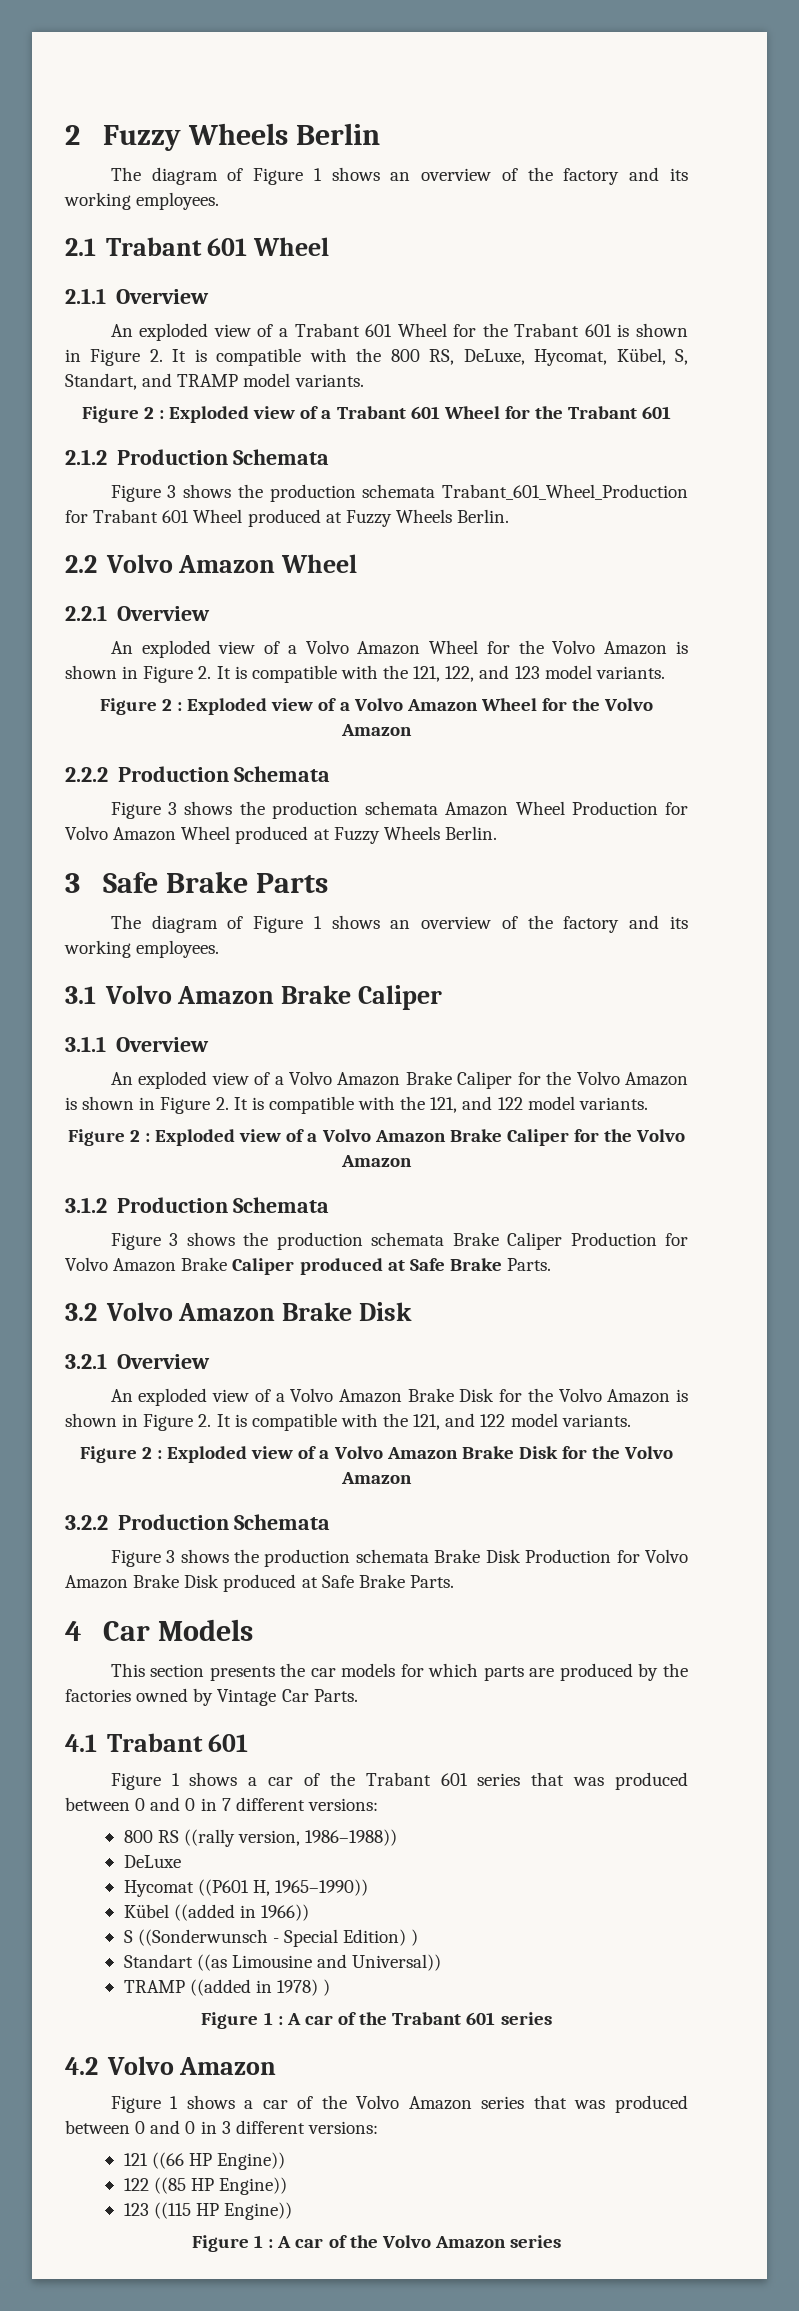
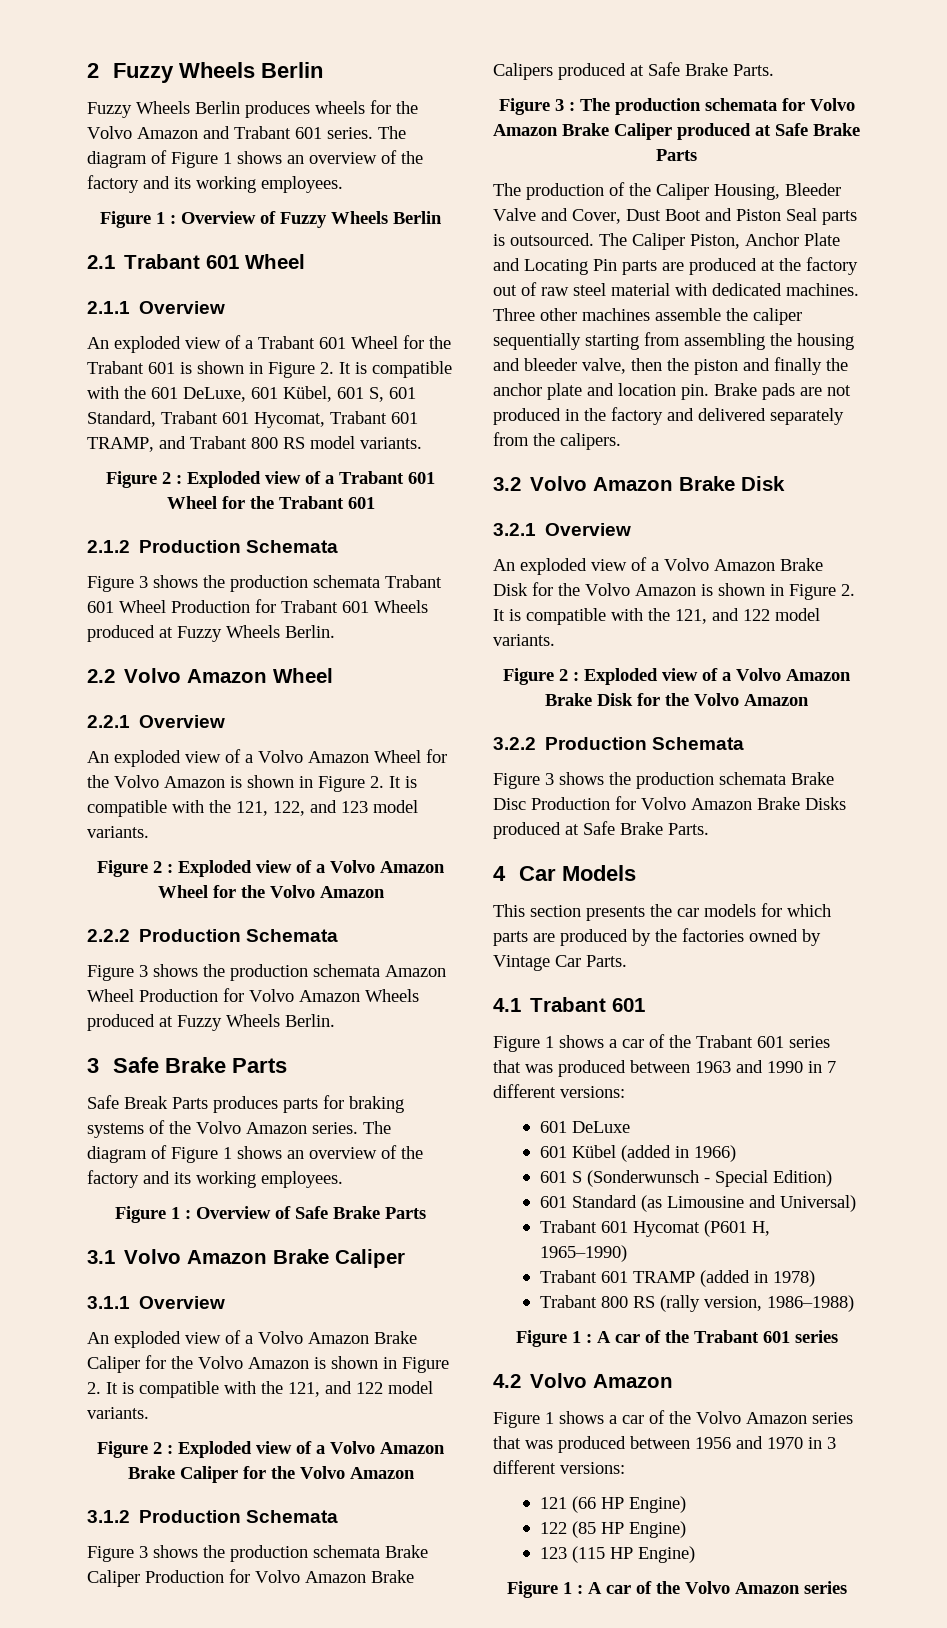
(380, 134) none -> [87,100,418,118] [87,126,373,139] Fuzzy Wheels Berlin produces wheels for the Volvo Amazon and Trabant 601 series.
(220, 201) none -> [100,211,442,228] // Figure 1 : Overview of Fuzzy Wheels Berlin
[390,348,688,366] [65,373,239,390] 800 RS, DeLuxe, Hycomat, Kübel, S, Standart, and TRAMP -> [151,386,416,402] [87,411,418,428] [87,436,305,452] 601 DeLuxe, 601 Kübel, 601 S, 601 Standard, Trabant 601 Hycomat, Trabant 601 TRAMP, and Trabant 800 RS
[442,484,689,500] Trabant_601_Wheel_Production -> [385,575,442,588] [87,600,250,613] Trabant 601 Wheel Production
[193,509,243,523] Wheel -> [374,600,428,613] Wheels
[181,826,231,840] Wheel -> [365,989,419,1002] Wheels
(328, 883) none -> [87,1095,404,1113] [87,1120,358,1138] Safe Break Parts produces parts for braking systems of the Volvo Amazon series.
(220, 949) none -> [115,1206,426,1223] // Figure 1 : Overview of Safe Brake Parts
(228, 1264) none -> [493,62,774,80] [498,98,855,115] [493,123,609,136] Calipers produced at Safe Brake Parts. // Figure 3 : The production schemata for Volvo Amazon Brake
[507,1258,552,1271] Parts. -> [656,149,697,161] [493,182,841,200] [493,208,857,225] [493,233,840,250] [493,257,858,275] [493,282,859,296] [493,308,802,325] [493,332,854,350] [493,357,848,375] [493,383,851,400] [493,407,844,425] [493,432,621,450] Parts // The production of the Caliper Housing, Bleeder Valve and Cover, Dust Boot and Piston Seal parts is outsourced. The Caliper Piston, Anchor Plate and Locating Pin parts are produced at the factory out of raw steel material with dedicated machines. Three other machines assemble the caliper sequentially starting from assembling the housing and bleeder valve, then the piston and finally the anchor plate and location pin. Brake pads are not produced in the factory and delivered separately from the calipers.
[485,1549,688,1563] [65,1574,220,1589] Disk Production for Volvo Amazon Brake Disk -> [493,796,846,810] Disc Production for Volvo Amazon Brake Disks
[135,1797,196,1811] 0 and 0 -> [695,1060,803,1073] 1963 and 1990
[123,1829,398,1847] [123,1855,181,1868] [123,1879,368,1897] [123,1904,309,1921] [123,1929,419,1947] [123,1954,442,1971] [123,1979,331,1996] 800 RS ((rally version, 1986–1988)) // DeLuxe // Hycomat ((P601 H, 1965–1990)) // Kübel ((added in 1966)) // S ((Sonderwunsch - Special Edition) ) // Standart ((as Limousine and Universal)) // TRAMP ((added in 1978) ) -> [539,1121,630,1133] [539,1145,736,1162] [539,1170,832,1187] [539,1195,856,1212] [539,1220,770,1237] [539,1245,627,1262] [539,1270,815,1287] [539,1295,854,1312] 601 DeLuxe // 601 Kübel (added in 1966) // 601 S (Sonderwunsch - Special Edition) // 601 Standard (as Limousine and Universal) // Trabant 601 Hycomat (P601 H, 1965–1990) // Trabant 601 TRAMP (added in 1978) // Trabant 800 RS (rally version, 1986–1988)
[135,2120,196,2134] 0 and 0 -> [695,1436,803,1449] 1956 and 1970
[151,2152,285,2170] [123,2177,287,2195] [123,2202,292,2220] ((66 HP Engine)) // 122 ((85 HP Engine)) // 123 ((115 HP Engine)) -> [571,1496,686,1513] [539,1521,686,1538] [539,1546,695,1563] (66 HP Engine) // 122 (85 HP Engine) // 123 (115 HP Engine)

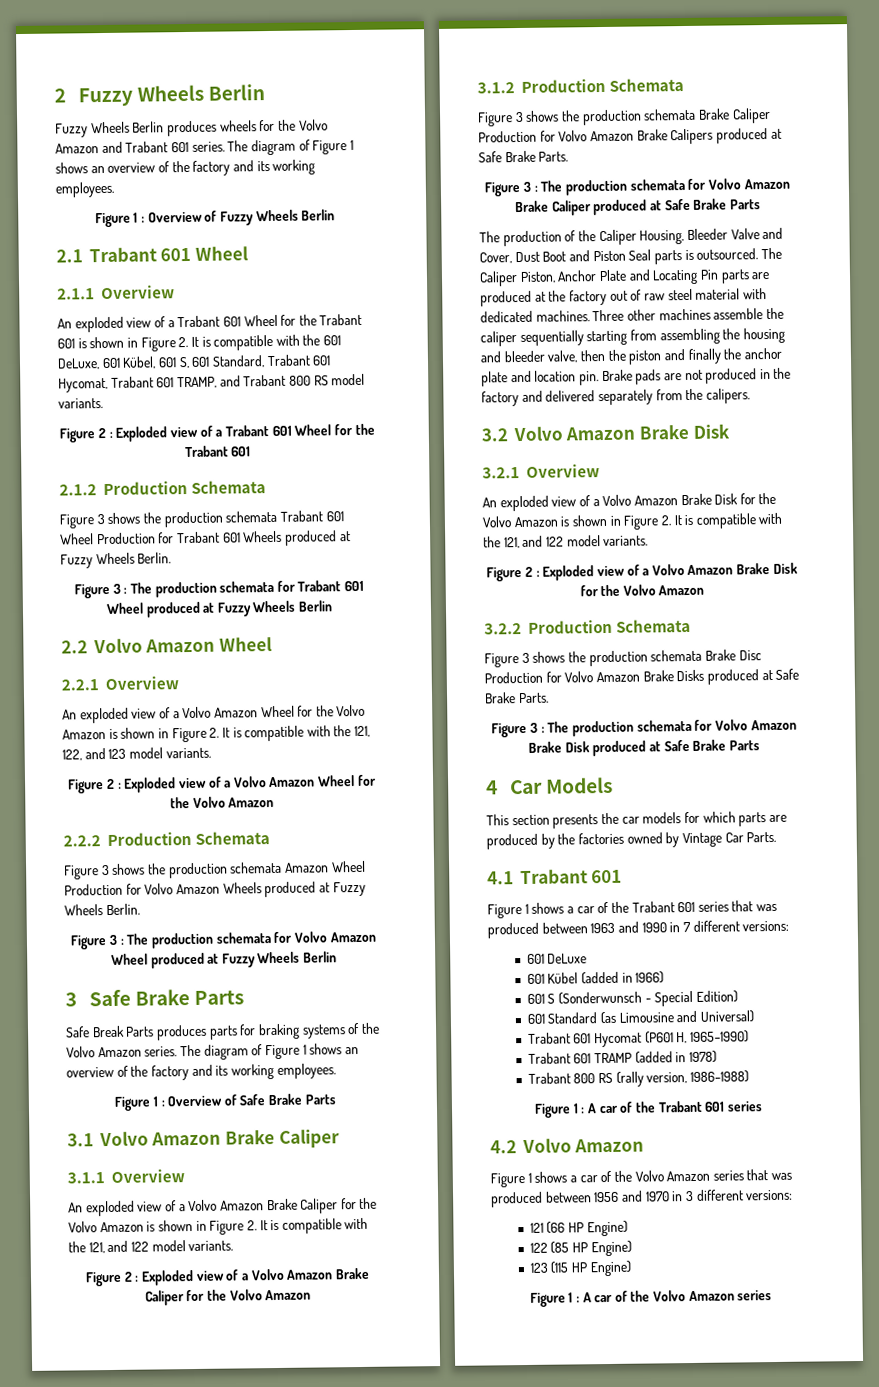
(335, 631) none -> [73,580,365,599] [105,600,334,618] // Figure 3 : The production schemata for Trabant 601 Wheel produced at Fuzzy Wheels Berlin
(335, 1020) none -> [70,931,376,950] [110,951,338,969] // Figure 3 : The production schemata for Volvo Amazon Wheel produced at Fuzzy Wheels Berlin
(709, 829) none -> [491,719,797,738] [528,739,760,757] // Figure 3 : The production schemata for Volvo Amazon Brake Disk produced at Safe Brake Parts

